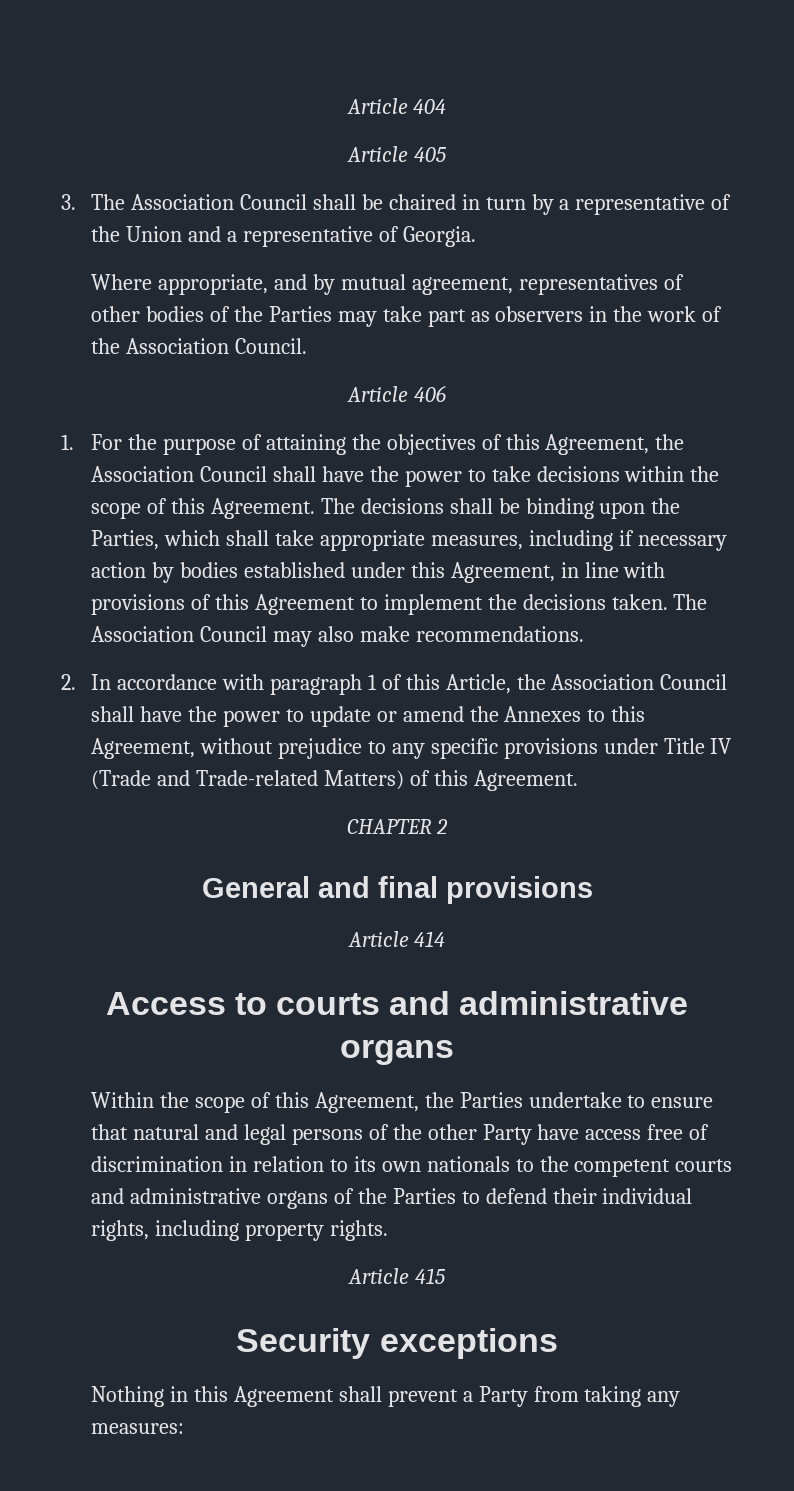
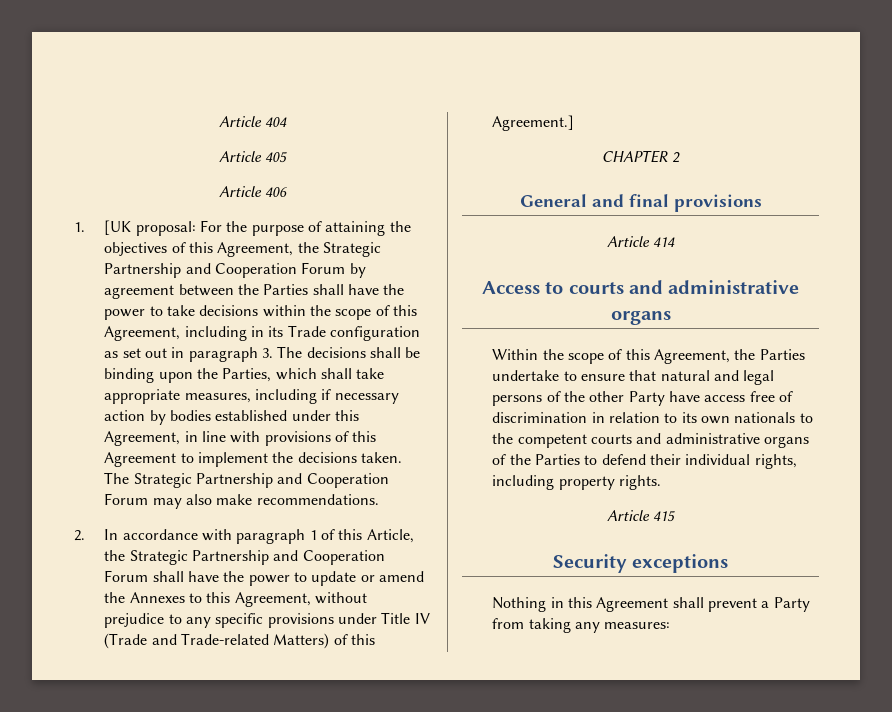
[61,194,732,215] [90,226,476,247] [90,274,684,295] [90,306,723,327] [90,338,307,354] // 3. The Association Council shall be chaired in turn by a representative of the Union and a representative of Georgia. // Where appropriate, and by mutual agreement, representatives of other bodies of the Parties may take part as observers in the work of the Association Council. -> (288, 157) none
(74, 442) none -> [104,220,196,236] [UK proposal:
[90,466,267,482] Association Council -> [322,242,381,257] [104,262,366,278] [104,284,309,299] Strategic Partnership and Cooperation Forum by agreement between the Parties
[210,498,315,519] Agreement. -> [104,325,420,341] [104,347,273,362] Agreement, including in its Trade configuration as set out in paragraph 3.
[90,626,267,642] Association Council -> [133,473,389,488] [104,493,149,505] Strategic Partnership and Cooperation Forum
[551,674,728,690] Association Council -> [129,550,385,565] [104,570,149,582] Strategic Partnership and Cooperation Forum
[473,770,578,791] Agreement. -> [492,115,575,131] Agreement.]

